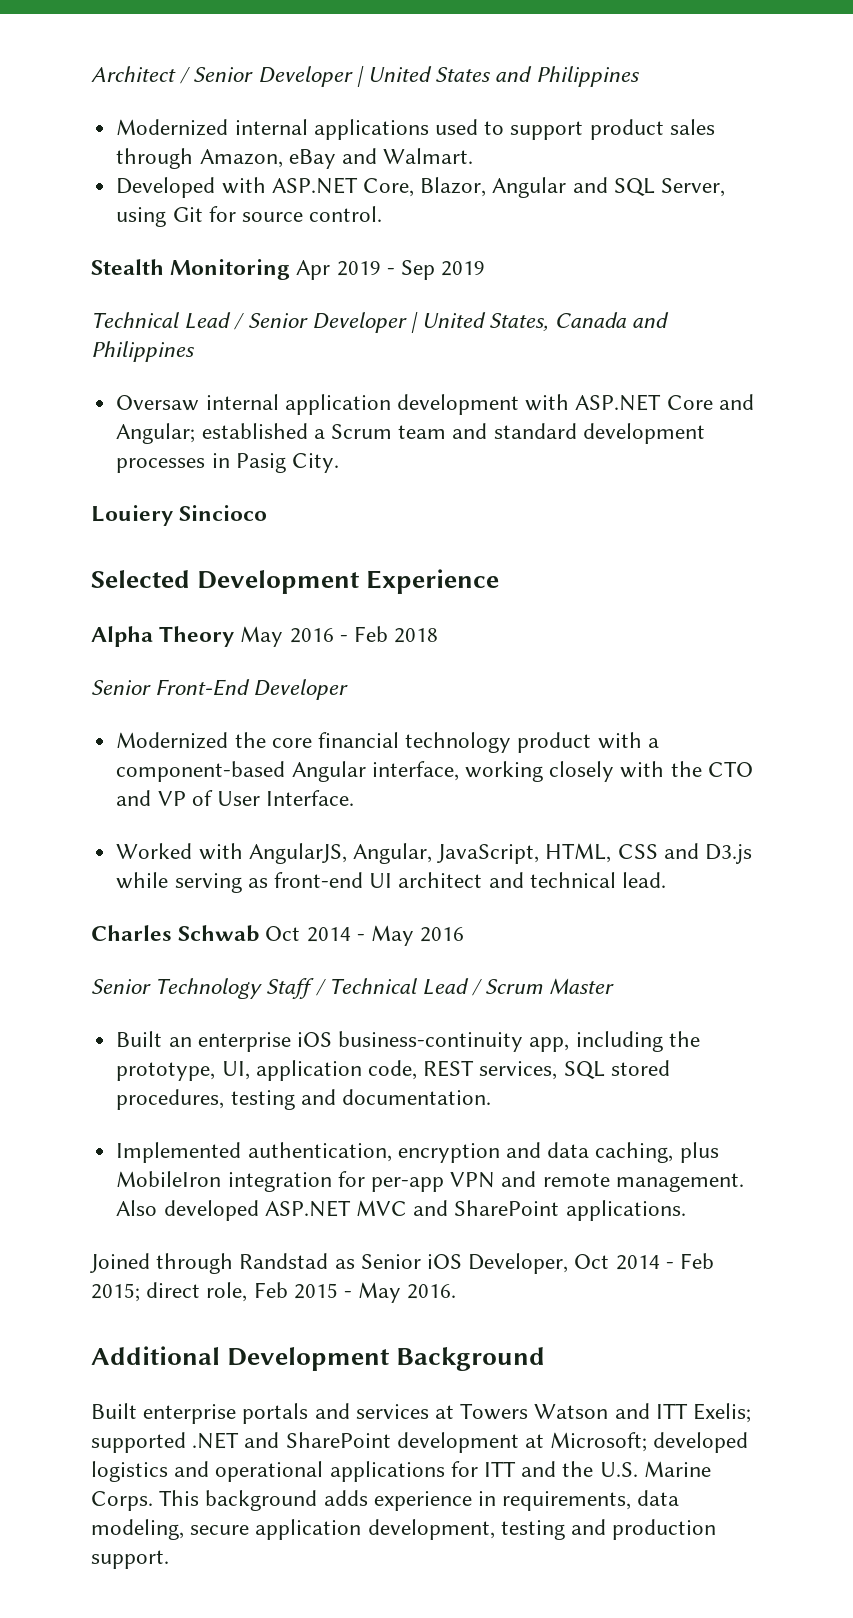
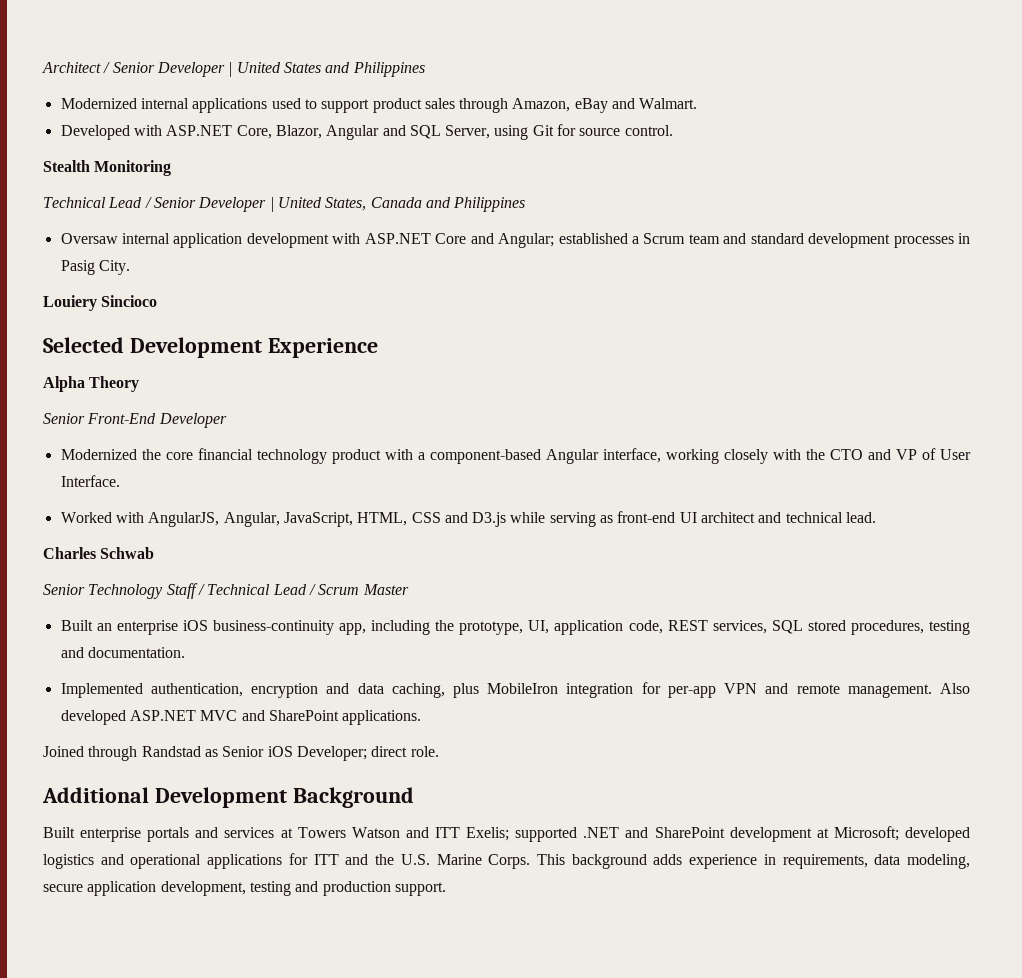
[296,260,486,280] Apr 2019 - Sep 2019 -> (172, 168) none
[240,626,439,647] May 2016 - Feb 2018 -> (140, 384) none
[265,925,465,946] Oct 2014 - May 2016 -> (155, 553) none
[468,1253,715,1274] [91,1282,457,1303] Developer, Oct 2014 - Feb 2015; direct role, Feb 2015 - May 2016. -> [296,746,439,761] Developer; direct role.

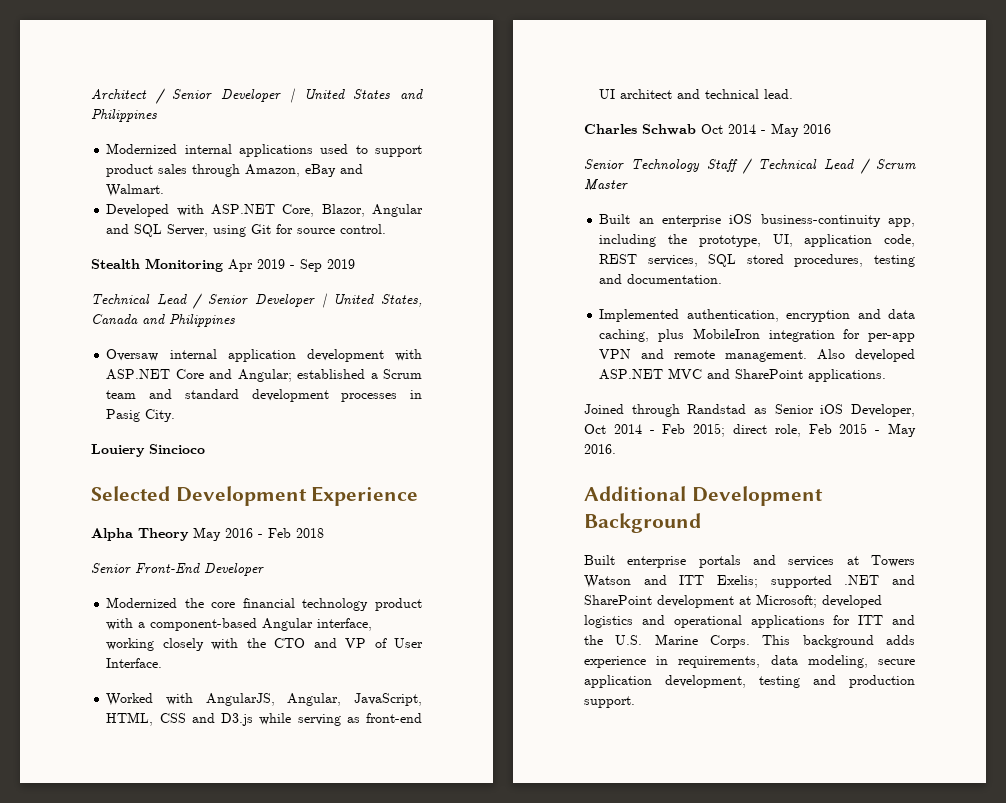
(172, 168) none -> [228,259,355,272] Apr 2019 - Sep 2019
(140, 384) none -> [193,527,324,541] May 2016 - Feb 2018
(155, 553) none -> [701,123,831,137] Oct 2014 - May 2016
[296,746,439,761] Developer; direct role. -> [851,404,915,417] [584,423,916,437] [584,444,616,454] Developer, Oct 2014 - Feb 2015; direct role, Feb 2015 - May 2016.

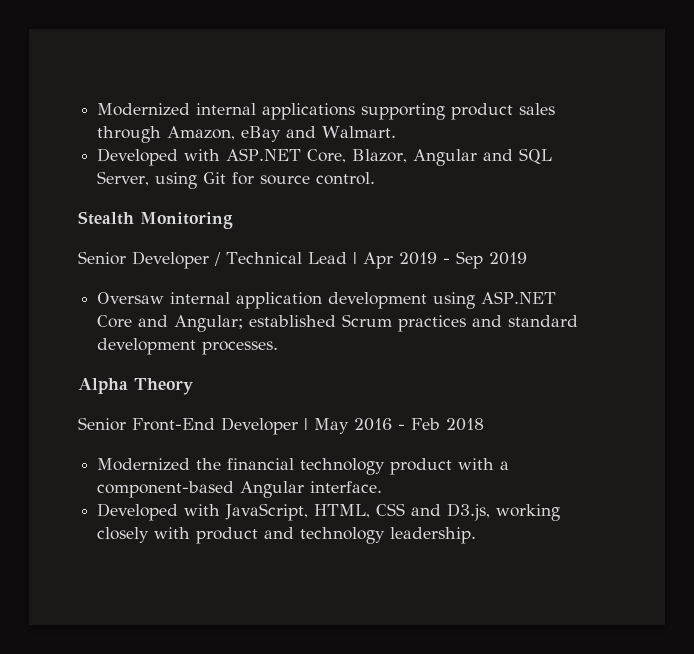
[91,88,424,104] [91,109,157,122] [106,143,422,157] Architect / Senior Developer | United States and Philippines // Modernized internal applications used to support -> [97,103,446,120] Modernized internal applications supporting
(223, 265) none -> [78,251,357,269] // Senior Developer / Technical Lead |
[91,293,422,309] [91,314,235,327] // Technical Lead / Senior Developer | United States, Canada and Philippines -> (527, 258) none
[395,349,422,361] with -> [433,292,476,309] using
[370,369,422,379] [106,389,422,402] [106,409,176,422] [91,444,205,457] [91,486,419,506] [91,528,189,541] a Scrum team and standard development processes in Pasig City. // Louiery Sincioco // Selected Development Experience // Alpha Theory -> [342,314,579,332] [97,338,279,355] [78,378,193,395] [78,417,308,435] Scrum practices and standard development processes. // Alpha Theory // Senior Front-End Developer |
[91,563,264,576] // Senior Front-End Developer -> (484, 424) none
[211,602,236,608] core -> (222, 464) none
[317,618,373,631] [106,638,423,651] [106,658,163,668] [106,693,422,706] [106,712,423,726] [599,89,794,99] [584,123,831,137] [584,158,916,174] [584,179,628,191] [599,214,915,227] [599,234,915,247] [599,254,915,267] [599,274,723,284] [599,309,915,322] [599,328,915,342] [599,349,915,362] [599,368,887,382] [584,404,915,417] [584,423,916,437] [584,444,616,454] [584,486,823,506] [584,513,701,533] [584,555,915,568] [584,575,915,588] [584,594,882,608] [584,615,915,628] [584,634,915,648] [584,655,915,668] [584,675,915,688] [584,696,635,708] interface, working closely with the CTO and VP of User Interface. // Worked with AngularJS, Angular, JavaScript, HTML, CSS and D3.js while serving as front-end UI architect and technical lead. // Charles Schwab Oct 2014 - May 2016 // Senior Technology Staff / Technical Lead / Scrum Master // Built an enterprise iOS business-continuity app, including the prototype, UI, application code, REST services, SQL stored procedures, testing and documentation. // Implemented authentication, encryption and data caching, plus MobileIron integration for per-app VPN and remote management. Also developed ASP.NET MVC and SharePoint applications. // Joined through Randstad as Senior iOS Developer, Oct 2014 - Feb 2015; direct role, Feb 2015 - May 2016. // Additional Development Background // Built enterprise portals and services at Towers Watson and ITT Exelis; supported .NET and SharePoint development at Microsoft; developed logistics and operational applications for ITT and the U.S. Marine Corps. This background adds experience in requirements, data modeling, secure application development, testing and production support. -> [310,481,383,493] [97,503,561,521] [97,527,477,544] interface. // Developed with JavaScript, HTML, CSS and D3.js, working closely with product and technology leadership.

